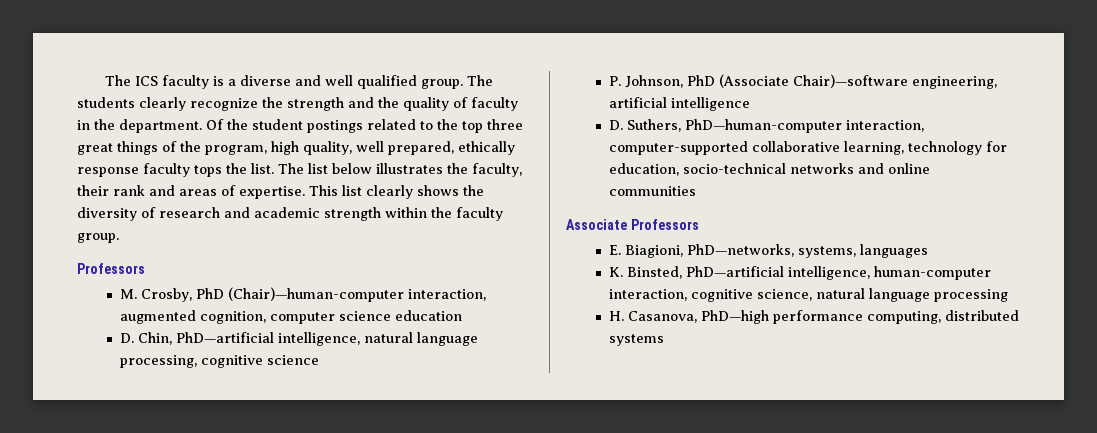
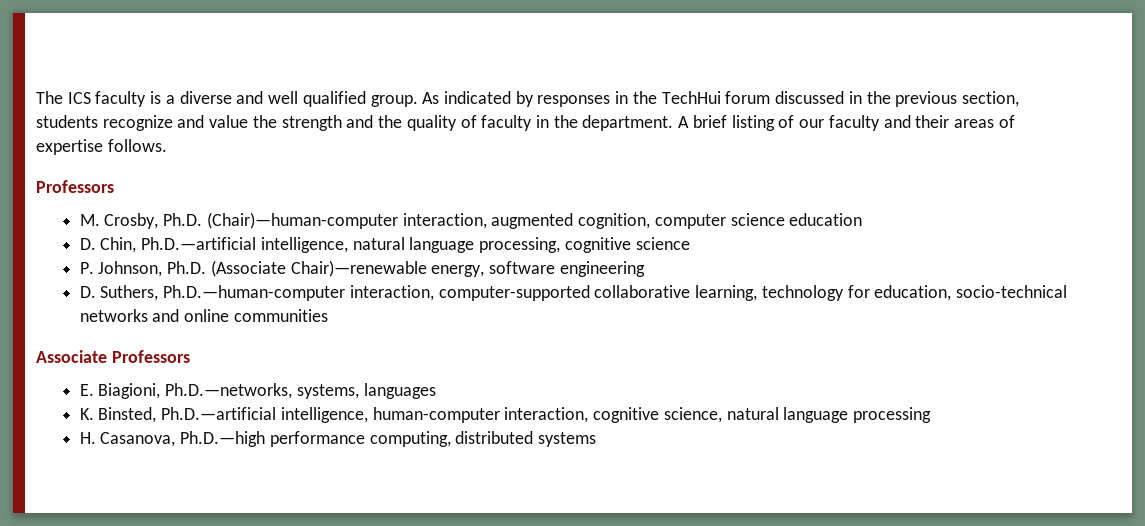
[466,75,493,86] [77,97,258,111] The students clearly recognize -> [422,91,1019,107] [36,115,249,131] As indicated by responses in the TechHui forum discussed in the previous section, students recognize and value
[206,119,523,133] [77,141,515,155] [77,163,522,177] [77,185,484,199] [77,207,503,221] [77,233,119,243] Of the student postings related to the top three great things of the program, high quality, well prepared, ethically response faculty tops the list. The list below illustrates the faculty, their rank and areas of expertise. This list clearly shows the diversity of research and academic strength within the faculty group. -> [678,115,1015,131] [36,139,167,155] A brief listing of our faculty and their areas of expertise follows.
[195,288,224,299] PhD -> [163,213,203,226] Ph.D.
[175,332,274,343] PhD—artificial -> [141,237,257,250] Ph.D.—artificial
[686,74,997,89] [608,97,750,111] PhD (Associate Chair)—software engineering, artificial intelligence -> [167,260,645,277] Ph.D. (Associate Chair)—renewable energy, software engineering
[684,119,842,133] PhD—human-computer -> [163,285,346,301] Ph.D.—human-computer
[686,244,794,257] PhD—networks, -> [165,383,293,399] Ph.D.—networks,
[685,266,784,277] PhD—artificial -> [161,407,277,420] Ph.D.—artificial
[700,310,769,324] PhD—high -> [180,431,266,447] Ph.D.—high

